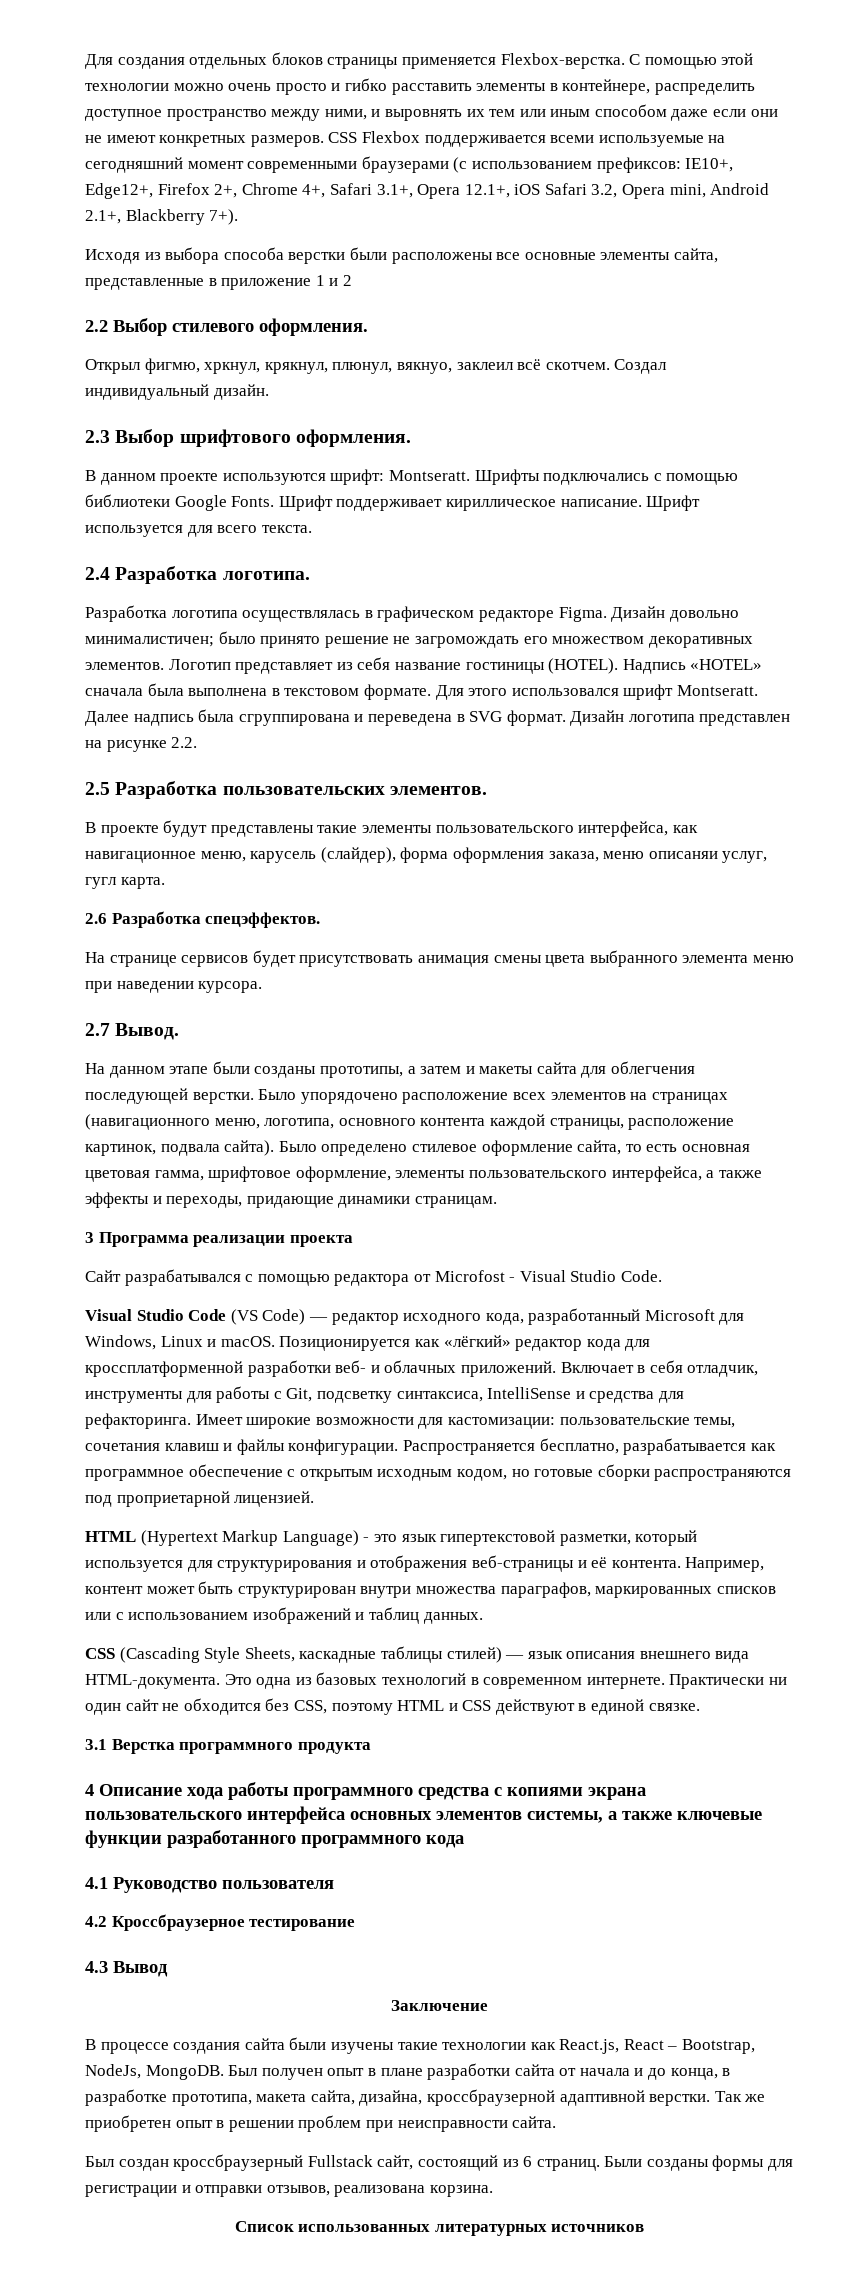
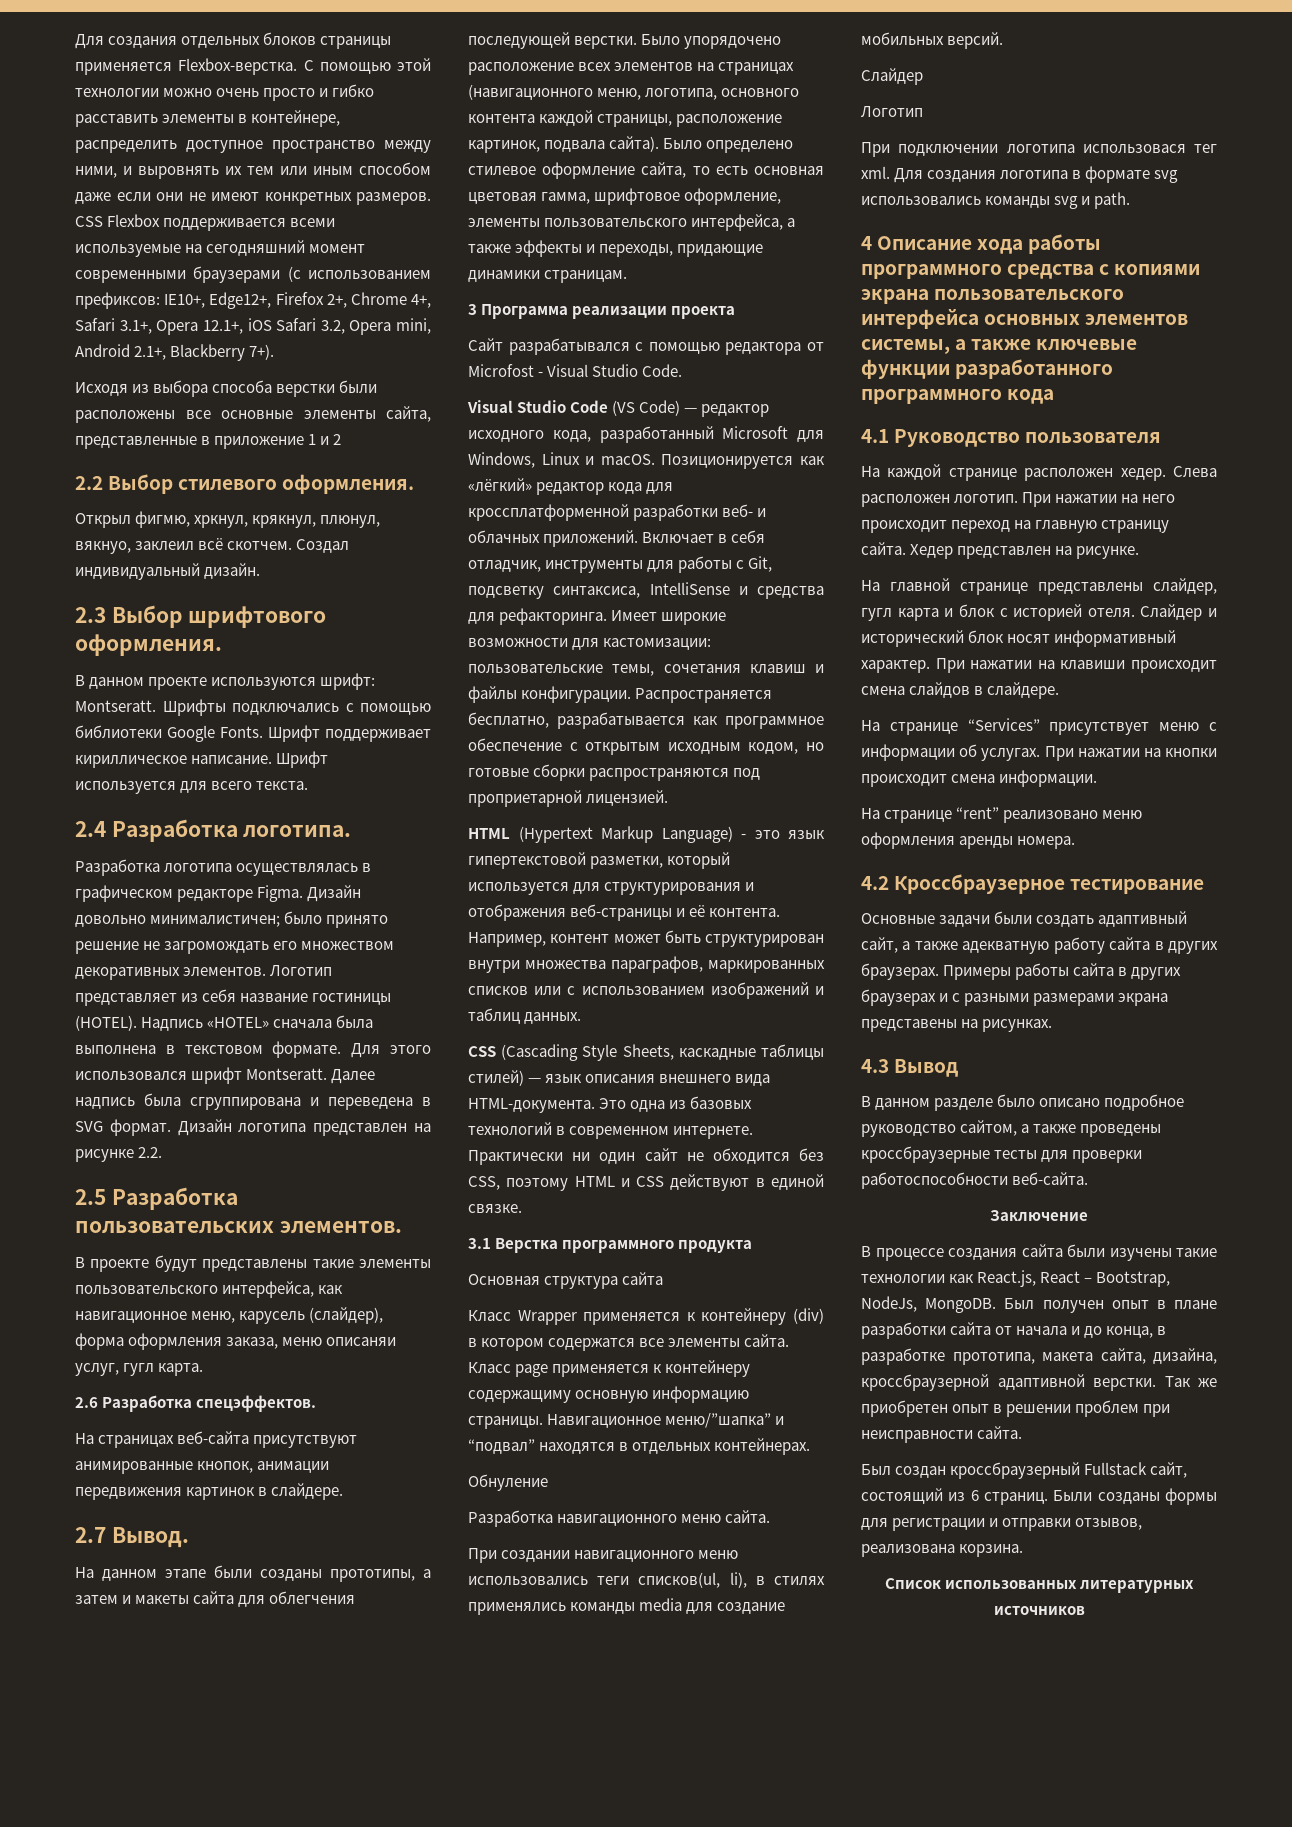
[109,950,794,967] [85,981,263,993] странице сервисов будет присутствовать анимация смены цвета выбранного элемента меню при наведении курсора. -> [98,1431,358,1448] [75,1461,330,1474] [75,1483,344,1500] страницах веб-сайта присутствуют анимированные кнопок, анимации передвижения картинок в слайдере.
(371, 1748) none -> [468,1272,664,1289] [468,1308,824,1325] [468,1334,790,1351] [468,1360,751,1377] [468,1386,750,1403] [468,1413,785,1429] [468,1438,811,1455] [468,1474,548,1491] [468,1510,771,1527] [468,1548,739,1563] [468,1572,825,1588] [468,1598,786,1615] [861,32,1004,49] [861,68,923,85] [861,106,923,117] [861,142,1217,157] [861,166,1179,183] [861,192,1131,209] // Основная структура сайта // Класс Wrapper применяется к контейнеру (div) в котором содержатся все элементы сайта. Класс page применяется к контейнеру содержащиму основную информацию страницы. Навигационное меню/”шапка” и “подвал” находятся в отдельных контейнерах. // Обнуление // Разработка навигационного меню сайта. // При создании навигационного меню использовались теги списков(ul, li), в стилях применялись команды media для создание мобильных версий. // Слайдер // Логотип // При подключении логотипа использовася тег xml. Для создания логотипа в формате svg использовались команды svg и path.
[85,1914,356,1931] [85,1961,168,1977] 4.2 Кроссбраузерное тестирование // 4.3 Вывод -> [861,464,1217,481] [861,492,1176,507] [861,520,1170,533] [861,542,1140,559] [861,578,1217,595] [861,604,1217,621] [861,630,1177,647] [861,658,1217,673] [861,682,1060,699] [861,718,1217,735] [861,744,1217,761] [861,770,1098,787] [861,807,1143,823] [861,832,1076,849] [861,874,1205,894] [861,911,1188,927] [861,937,1218,954] [861,963,1182,980] [861,989,1169,1006] [861,1019,1053,1032] [861,1059,959,1077] [861,1094,1185,1111] [861,1120,1162,1137] [861,1146,1143,1163] [861,1172,1089,1189] На каждой странице расположен хедер. Cлева расположен логотип. При нажатии на него происходит переход на главную страницу сайта. Хедер представлен на рисунке. // На главной странице представлены слайдер, гугл карта и блок с историей отеля. Слайдер и исторический блок носят информативный характер. При нажатии на клавиши происходит смена слайдов в слайдере. // На странице “Services” присутствует меню с информации об услугах. При нажатии на кнопки происходит смена информации. // На странице “rent” реализовано меню оформления аренды номера. // 4.2 Кроссбраузерное тестирование // Основные задачи были создать адаптивный сайт, а также адекватную работу сайта в других браузерах. Примеры работы сайта в других браузерах и с разными размерами экрана представены на рисунках. // 4.3 Вывод // В данном разделе было описано подробное руководство сайтом, а также проведены кроссбраузерные тесты для проверки работоспособности веб-сайта.

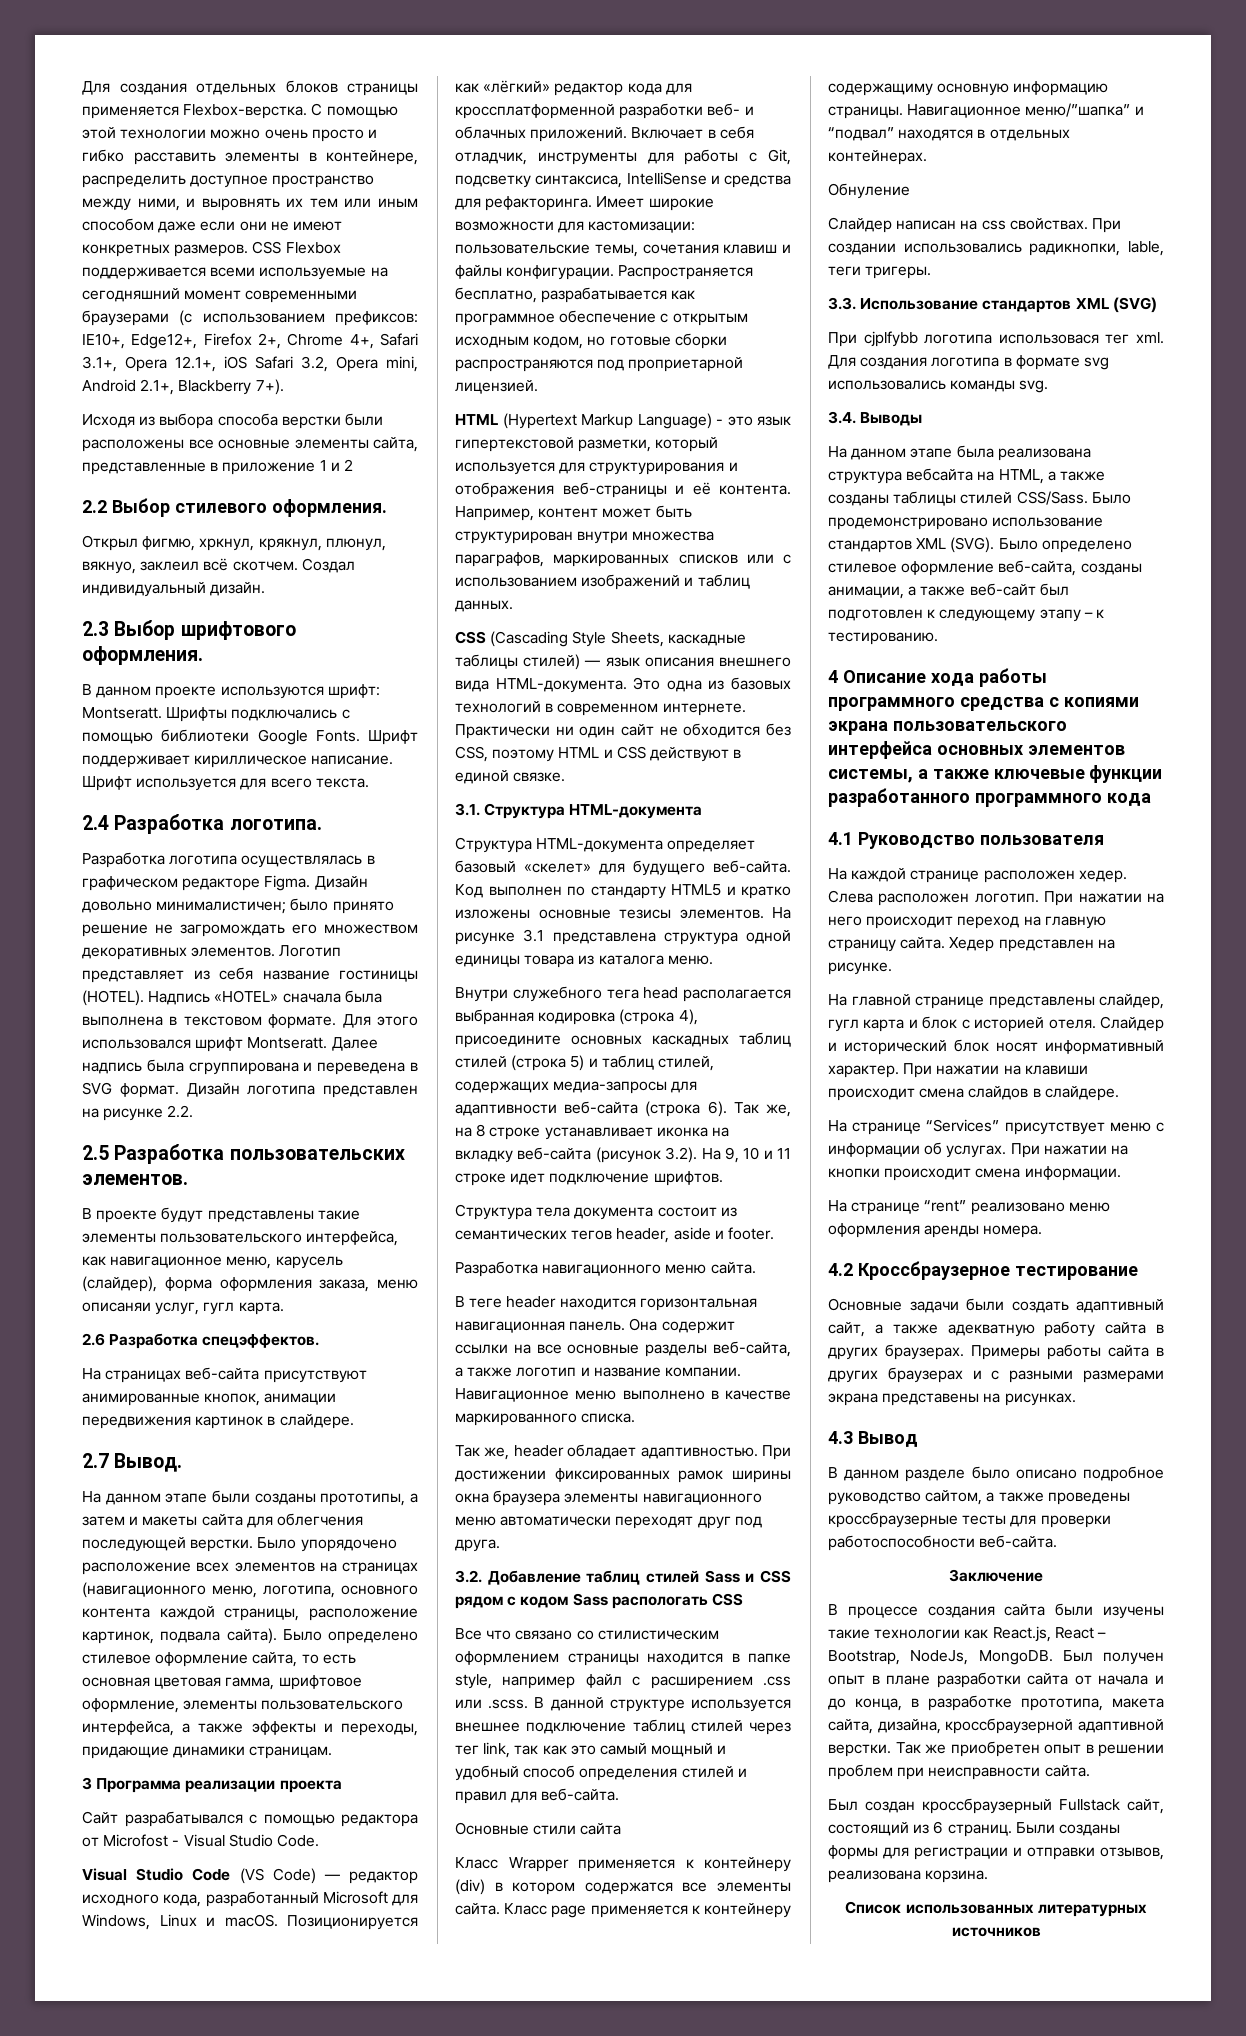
[468,1238,753,1253] [468,1274,619,1289] 3.1 Верстка программного продукта // Основная структура -> [455,803,703,819] [455,837,756,853] [455,860,791,876] [455,884,791,899] [455,907,791,919] [455,929,791,945] [455,955,713,968] [455,986,791,1002] [455,1009,698,1025] [455,1032,791,1048] [455,1055,714,1071] [455,1081,698,1094] [455,1101,791,1117] [455,1124,729,1140] [455,1147,791,1163] [455,1171,723,1186] [455,1204,737,1220] [455,1227,774,1243] [455,1261,756,1277] [455,1296,757,1311] [455,1318,735,1334] [455,1341,791,1357] [455,1367,741,1377] [455,1388,791,1402] [455,1413,636,1426] [455,1444,791,1460] [455,1468,791,1483] [455,1490,762,1506] [455,1516,762,1529] [455,1539,500,1552] [455,1570,791,1585] [455,1593,743,1609] [455,1628,719,1640] [455,1651,791,1666] [455,1674,791,1689] [455,1697,791,1712] [455,1719,791,1735] [455,1742,727,1758] [455,1765,747,1781] [455,1788,620,1804] [455,1822,577,1835] 3.1. Структура HTML-документа // Структура HTML-документа определяет базовый «скелет» для будущего веб-сайта. Код выполнен по стандарту HTML5 и кратко изложены основные тезисы элементов. На рисунке 3.1 представлена структура одной единицы товара из каталога меню. // Внутри служебного тега head располагается выбранная кодировка (строка 4), присоедините основных каскадных таблиц стилей (строка 5) и таблиц стилей, содержащих медиа-запросы для адаптивности веб-сайта (строка 6). Так же, на 8 строке устанавливает иконка на вкладку веб-сайта (рисунок 3.2). На 9, 10 и 11 строке идет подключение шрифтов. // Структура тела документа состоит из семантических тегов header, aside и footer. // Разработка навигационного меню сайта. // В теге header находится горизонтальная навигационная панель. Она содержит ссылки на все основные разделы веб-сайта, а также логотип и название компании. Навигационное меню выполнено в качестве маркированного списка. // Так же, header обладает адаптивностью. При достижении фиксированных рамок ширины окна браузера элементы навигационного меню автоматически переходят друг под друга. // 3.2. Добавление таблиц стилей Sass и CSS рядом с кодом Sass распологать CSS // Все что связано со стилистическим оформлением страницы находится в папке style, например файл с расширением .css или .scss. В данной структуре используется внешнее подключение таблиц стилей через тег link, так как это самый мощный и удобный способ определения стилей и правил для веб-сайта. // Основные стили
[468,1510,771,1527] [468,1548,739,1563] [468,1572,825,1588] [468,1598,786,1615] [861,32,1004,49] [861,68,923,85] [861,106,923,117] [861,142,999,157] Разработка навигационного меню сайта. // При создании навигационного меню использовались теги списков(ul, li), в стилях применялись команды media для создание мобильных версий. // Слайдер // Логотип // При подключении -> [828,217,1121,233] [828,241,1164,256] [828,266,932,279] [828,297,1157,313] [828,331,918,347] Слайдер написан на css свойствах. При создании использовались радикнопки, lable, теги тригеры. // 3.3. Использование стандартов XML (SVG) // При cjplfybb
[1054,192,1131,209] svg и path. -> [1019,380,1049,393] [828,411,923,426] [828,445,1091,461] [828,468,1105,484] [828,491,1131,506] [828,517,1104,530] [828,537,1132,553] [828,560,1142,576] [828,583,1069,599] [828,609,1104,622] [828,632,938,645] svg. // 3.4. Выводы // На данном этапе была реализована структура вебсайта на HTML, а также созданы таблицы стилей CSS/Sass. Было продемонстрировано использование стандартов XML (SVG). Было определено стилевое оформление веб-сайта, созданы анимации, а также веб-сайт был подготовлен к следующему этапу – к тестированию.

